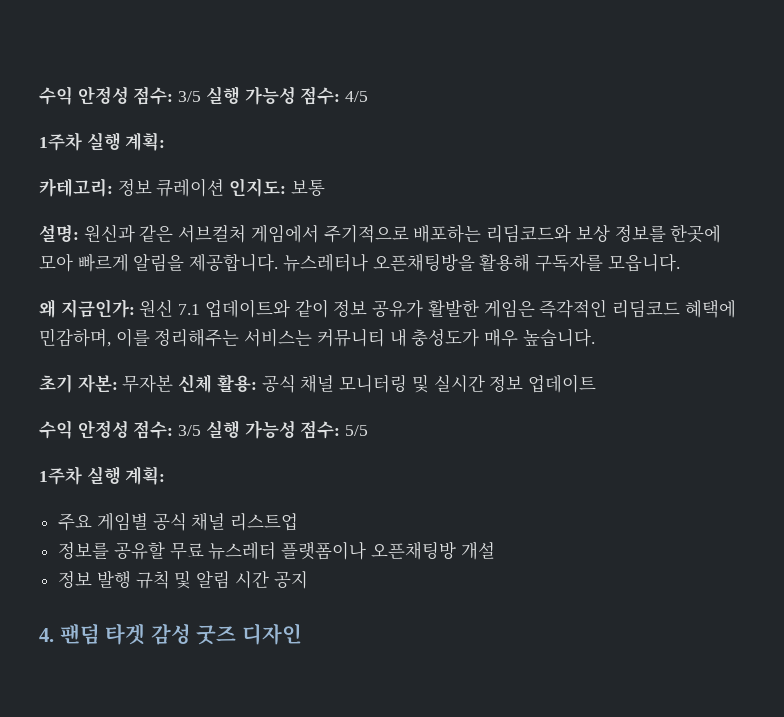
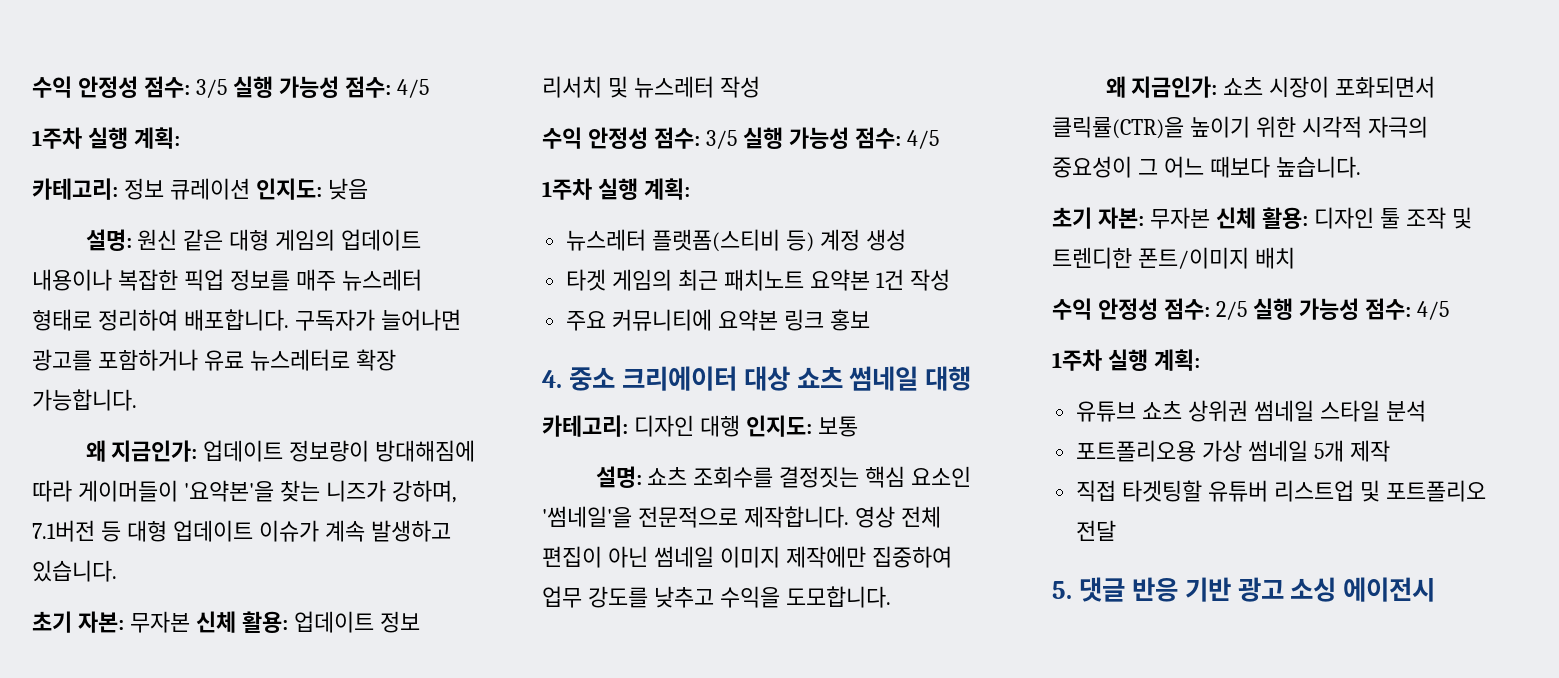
[290,179,325,196] [39,224,722,243] [39,253,680,272] [39,299,736,318] [39,328,595,347] [39,374,596,393] [39,420,369,439] [39,466,166,485] [58,512,299,531] [58,541,495,560] [58,570,308,589] [39,623,302,645] 보통 // 설명: 원신과 같은 서브컬처 게임에서 주기적으로 배포하는 리딤코드와 보상 정보를 한곳에 모아 빠르게 알림을 제공합니다. 뉴스레터나 오픈채팅방을 활용해 구독자를 모읍니다. // 왜 지금인가: 원신 7.1 업데이트와 같이 정보 공유가 활발한 게임은 즉각적인 리딤코드 혜택에 민감하며, 이를 정리해주는 서비스는 커뮤니티 내 충성도가 매우 높습니다. // 초기 자본: 무자본 신체 활용: 공식 채널 모니터링 및 실시간 정보 업데이트 // 수익 안정성 점수: 3/5 실행 가능성 점수: 5/5 // 1주차 실행 계획: // 주요 게임별 공식 채널 리스트업 // 정보를 공유할 무료 뉴스레터 플랫폼이나 오픈채팅방 개설 // 정보 발행 규칙 및 알림 시간 공지 // 4. 팬덤 타겟 감성 굿즈 디자인 -> [327,178,368,200] [85,229,422,251] [32,269,422,291] [32,309,461,331] [32,349,396,371] [32,389,137,411] [85,440,476,462] [32,480,457,503] [32,520,451,542] [32,560,117,582] [32,611,420,633] [542,76,760,98] [542,127,939,149] [542,178,690,200] [566,229,906,252] [566,269,950,291] [566,309,870,331] [542,366,972,391] [542,415,858,437] [595,466,972,488] [542,506,941,528] [542,546,952,568] [542,586,891,608] [1105,76,1436,98] [1052,116,1428,139] [1052,156,1361,178] [1052,207,1472,229] [1052,247,1295,269] [1052,298,1449,320] [1052,349,1200,371] [1076,400,1426,422] [1076,440,1390,462] [1076,480,1486,502] [1076,520,1117,541] [1052,577,1436,602] 낮음 // 설명: 원신 같은 대형 게임의 업데이트 내용이나 복잡한 픽업 정보를 매주 뉴스레터 형태로 정리하여 배포합니다. 구독자가 늘어나면 광고를 포함하거나 유료 뉴스레터로 확장 가능합니다. // 왜 지금인가: 업데이트 정보량이 방대해짐에 따라 게이머들이 '요약본'을 찾는 니즈가 강하며, 7.1버전 등 대형 업데이트 이슈가 계속 발생하고 있습니다. // 초기 자본: 무자본 신체 활용: 업데이트 정보 리서치 및 뉴스레터 작성 // 수익 안정성 점수: 3/5 실행 가능성 점수: 4/5 // 1주차 실행 계획: // 뉴스레터 플랫폼(스티비 등) 계정 생성 // 타겟 게임의 최근 패치노트 요약본 1건 작성 // 주요 커뮤니티에 요약본 링크 홍보 // 4. 중소 크리에이터 대상 쇼츠 썸네일 대행 // 카테고리: 디자인 대행 인지도: 보통 // 설명: 쇼츠 조회수를 결정짓는 핵심 요소인 '썸네일'을 전문적으로 제작합니다. 영상 전체 편집이 아닌 썸네일 이미지 제작에만 집중하여 업무 강도를 낮추고 수익을 도모합니다. // 왜 지금인가: 쇼츠 시장이 포화되면서 클릭률(CTR)을 높이기 위한 시각적 자극의 중요성이 그 어느 때보다 높습니다. // 초기 자본: 무자본 신체 활용: 디자인 툴 조작 및 트렌디한 폰트/이미지 배치 // 수익 안정성 점수: 2/5 실행 가능성 점수: 4/5 // 1주차 실행 계획: // 유튜브 쇼츠 상위권 썸네일 스타일 분석 // 포트폴리오용 가상 썸네일 5개 제작 // 직접 타겟팅할 유튜버 리스트업 및 포트폴리오 전달 // 5. 댓글 반응 기반 광고 소싱 에이전시

